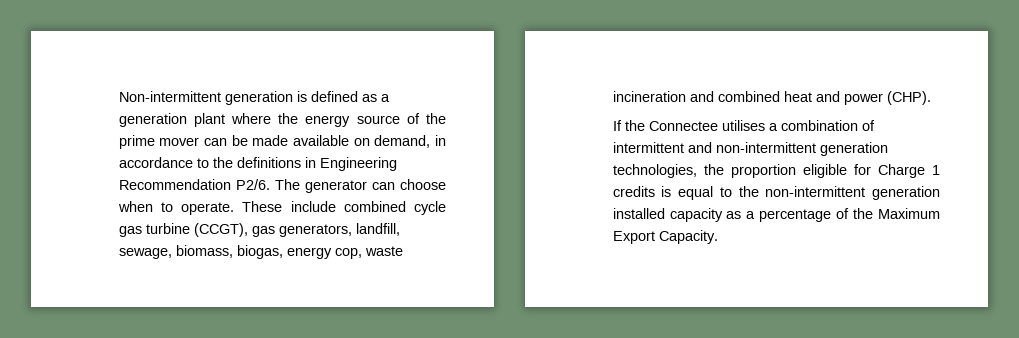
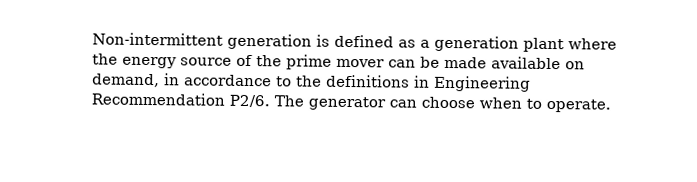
[242,201,446,215] [118,223,400,237] [118,245,403,259] [612,91,931,105] [612,120,875,131] [612,142,888,156] [612,164,940,178] [612,186,940,200] [612,208,940,222] [612,230,718,244] These include combined cycle gas turbine (CCGT), gas generators, landfill, sewage, biomass, biogas, energy cop, waste incineration and combined heat and power (CHP). // If the Connectee utilises a combination of intermittent and non-intermittent generation technologies, the proportion eligible for Charge 1 credits is equal to the non-intermittent generation installed capacity as a percentage of the Maximum Export Capacity. -> (611, 105) none

